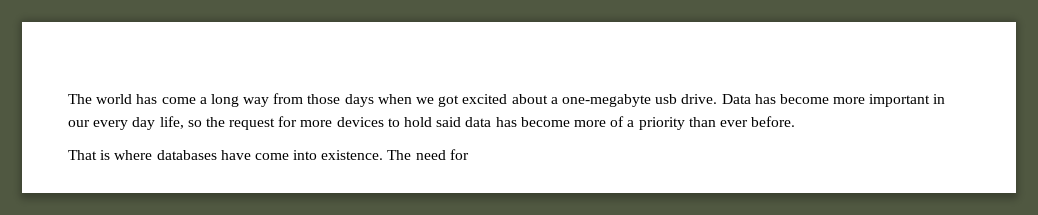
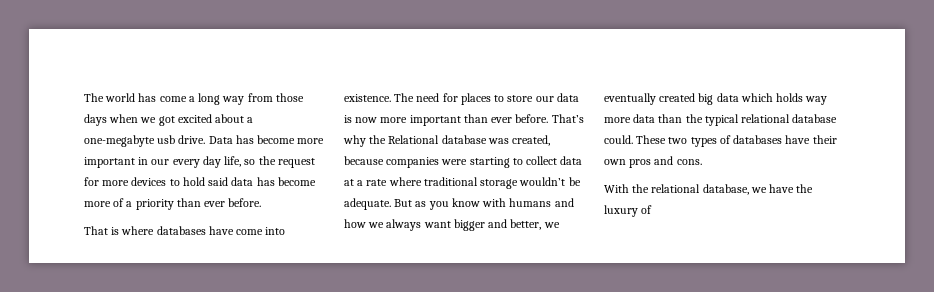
(469, 154) none -> [460,93,579,105] [344,114,584,126] [343,135,551,147] [344,156,583,168] [344,177,581,189] [344,198,574,210] [344,219,560,231] [604,93,828,105] [604,114,838,126] [604,135,837,147] [604,156,702,168] [604,184,814,195] [604,205,653,217] places to store our data is now more important than ever before. That’s why the Relational database was created, because companies were starting to collect data at a rate where traditional storage wouldn’t be adequate. But as you know with humans and how we always want bigger and better, we eventually created big data which holds way more data than the typical relational database could. These two types of databases have their own pros and cons. // With the relational database, we have the luxury of

